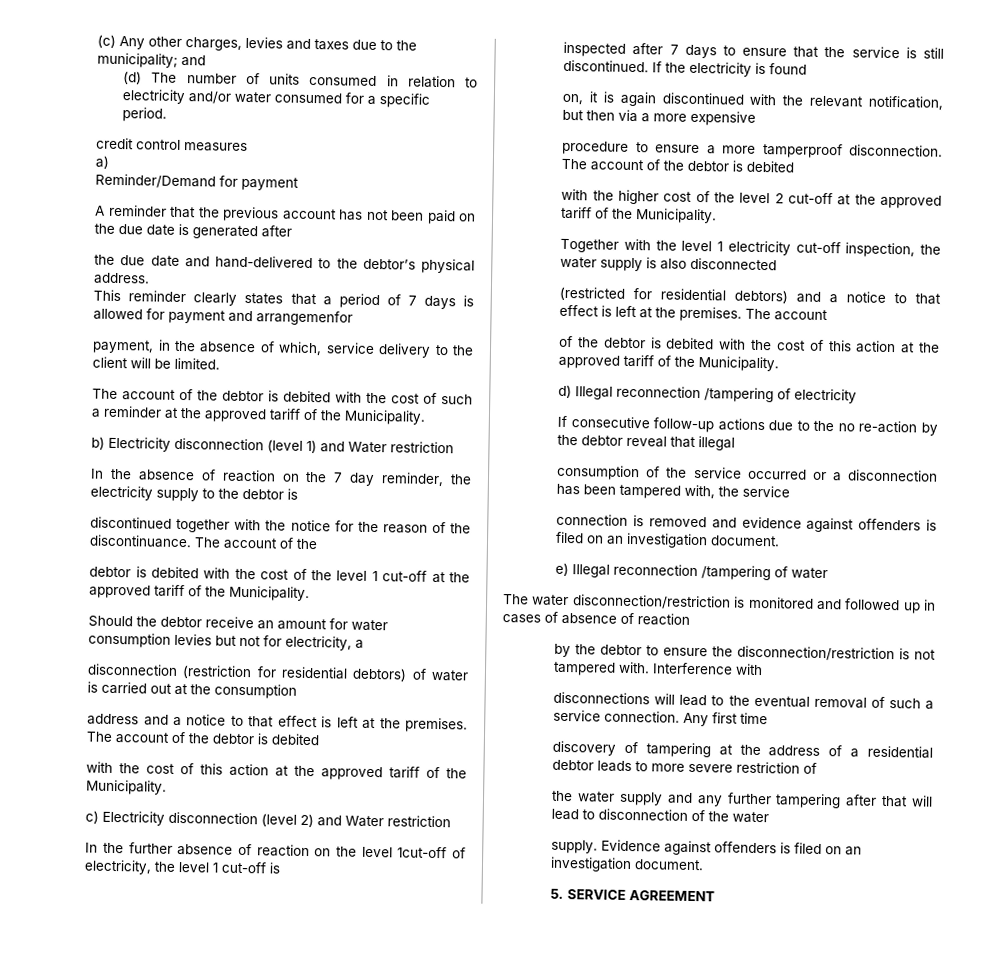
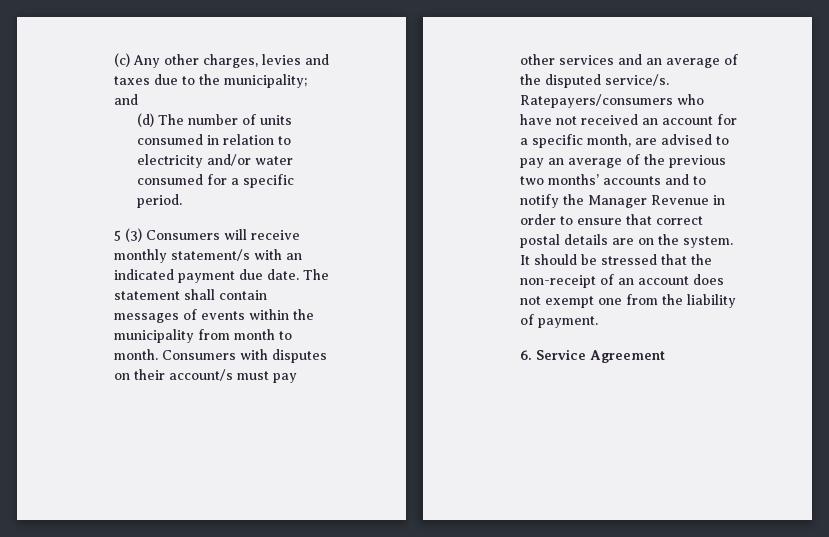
[96,137,249,153] [95,155,110,169] [95,173,300,191] [95,204,477,225] [94,223,293,240] [94,254,475,274] [93,272,151,285] [93,289,474,310] [93,308,354,326] [92,339,475,358] [92,356,221,370] [92,388,473,405] [91,405,427,425] [91,436,455,454] [90,468,472,487] [90,485,299,502] [90,516,471,534] [89,534,319,550] [89,566,470,584] [89,584,311,602] [88,615,389,632] [88,632,365,651] [87,663,469,682] [87,681,298,699] [87,713,469,733] [86,731,320,746] [86,761,467,781] [86,779,168,795] [85,810,452,828] [85,842,466,859] [84,859,281,875] [563,41,944,59] [563,59,808,77] [562,91,943,110] [562,109,757,126] [562,140,943,159] [561,158,795,173] [561,188,942,209] [561,206,718,224] [560,238,941,258] [560,256,778,272] [559,286,941,305] [559,304,829,322] [559,335,941,354] [558,354,780,372] [558,384,858,404] [557,415,938,436] [557,434,736,451] [556,464,938,482] [556,483,791,499] [556,513,937,533] [555,531,781,549] [555,562,829,581] [503,594,936,614] [502,611,690,626] [554,643,936,662] [553,661,764,676] [553,691,934,710] [553,709,769,727] [552,740,933,759] [552,759,818,774] [551,790,933,809] [551,808,770,824] [551,839,863,856] [550,856,705,873] [550,888,716,902] credit control measures // a) // Reminder/Demand for payment // A reminder that the previous account has not been paid on the due date is generated after // the due date and hand-delivered to the debtor’s physical address. // This reminder clearly states that a period of 7 days is allowed for payment and arrangemenfor // payment, in the absence of which, service delivery to the client will be limited. // The account of the debtor is debited with the cost of such a reminder at the approved tariff of the Municipality. // b) Electricity disconnection (level 1) and Water restriction // In the absence of reaction on the 7 day reminder, the electricity supply to the debtor is // discontinued together with the notice for the reason of the discontinuance. The account of the // debtor is debited with the cost of the level 1 cut-off at the approved tariff of the Municipality. // Should the debtor receive an amount for water consumption levies but not for electricity, a // disconnection (restriction for residential debtors) of water is carried out at the consumption // address and a notice to that effect is left at the premises. The account of the debtor is debited // with the cost of this action at the approved tariff of the Municipality. // c) Electricity disconnection (level 2) and Water restriction // In the further absence of reaction on the level 1cut-off of electricity, the level 1 cut-off is // inspected after 7 days to ensure that the service is still discontinued. If the electricity is found // on, it is again discontinued with the relevant notification, but then via a more expensive // procedure to ensure a more tamperproof disconnection. The account of the debtor is debited // with the higher cost of the level 2 cut-off at the approved tariff of the Municipality. // Together with the level 1 electricity cut-off inspection, the water supply is also disconnected // (restricted for residential debtors) and a notice to that effect is left at the premises. The account // of the debtor is debited with the cost of this action at the approved tariff of the Municipality. // d) Illegal reconnection /tampering of electricity // If consecutive follow-up actions due to the no re-action by the debtor reveal that illegal // consumption of the service occurred or a disconnection has been tampered with, the service // connection is removed and evidence against offenders is filed on an investigation document. // e) Illegal reconnection /tampering of water // The water disconnection/restriction is monitored and followed up in cases of absence of reaction // by the debtor to ensure the disconnection/restriction is not tampered with. Interference with // disconnections will lead to the eventual removal of such a service connection. Any first time // discovery of tampering at the address of a residential debtor leads to more severe restriction of // the water supply and any further tampering after that will lead to disconnection of the water // supply. Evidence against offenders is filed on an investigation document. // 5. SERVICE AGREEMENT -> [114,228,301,242] [114,249,303,263] [114,269,330,283] [114,289,268,300] [114,309,315,323] [114,329,293,343] [114,349,328,363] [114,369,298,383] [520,54,739,68] [520,74,670,88] [520,94,705,108] [520,114,738,125] [520,134,730,148] [520,154,727,168] [520,174,707,185] [520,194,726,208] [520,214,704,225] [520,234,734,248] [520,254,713,265] [520,274,725,288] [520,294,737,308] [520,314,599,328] [520,349,666,363] 5 (3) Consumers will receive monthly statement/s with an indicated payment due date. The statement shall contain messages of events within the municipality from month to month. Consumers with disputes on their account/s must pay other services and an average of the disputed service/s. Ratepayers/consumers who have not received an account for a specific month, are advised to pay an average of the previous two months’ accounts and to notify the Manager Revenue in order to ensure that correct postal details are on the system. It should be stressed that the non-receipt of an account does not exempt one from the liability of payment. // 6. Service Agreement

